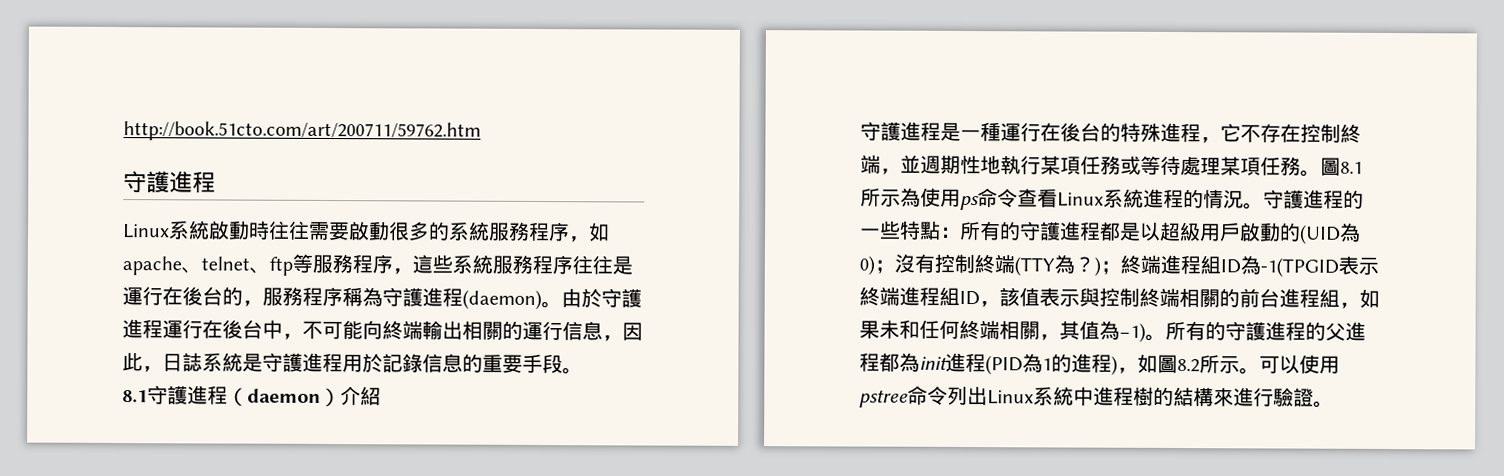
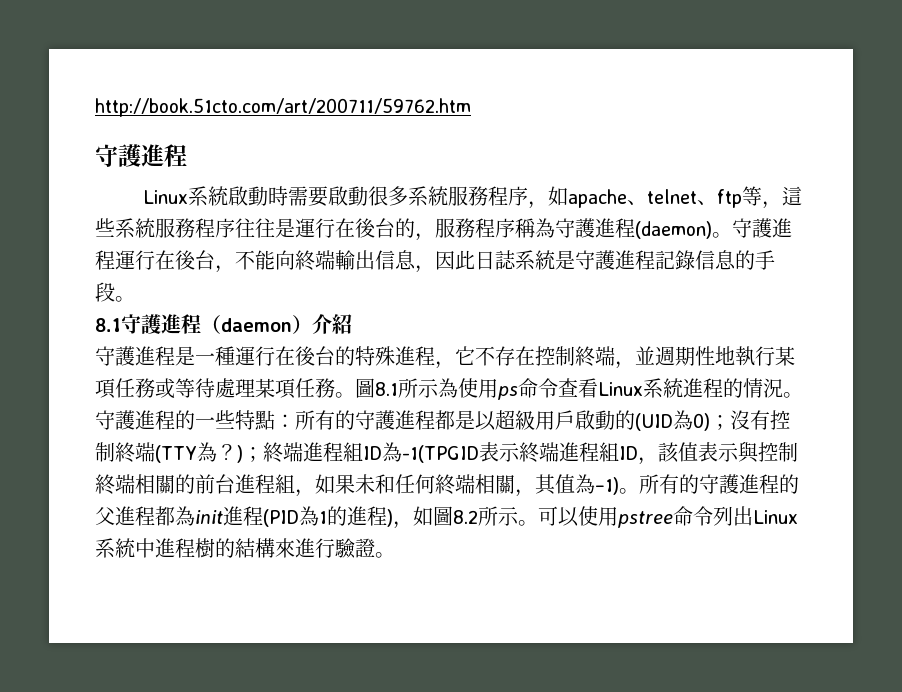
[268,220,310,240] 往往 -> (288, 196) none
[428,221,450,241] 的 -> (408, 196) none
[312,254,393,274] 服務程序 -> (762, 196) none
[561,288,602,308] 由於 -> (732, 235) none
[262,319,343,340] 中，不可 -> [215,250,255,273] ，不
[462,320,563,341] 相關的運行 -> (375, 260) none
[142,366,163,373] ， -> (475, 260) none
[342,353,383,373] 用於 -> (655, 260) none
[482,354,523,373] 重要 -> (755, 260) none

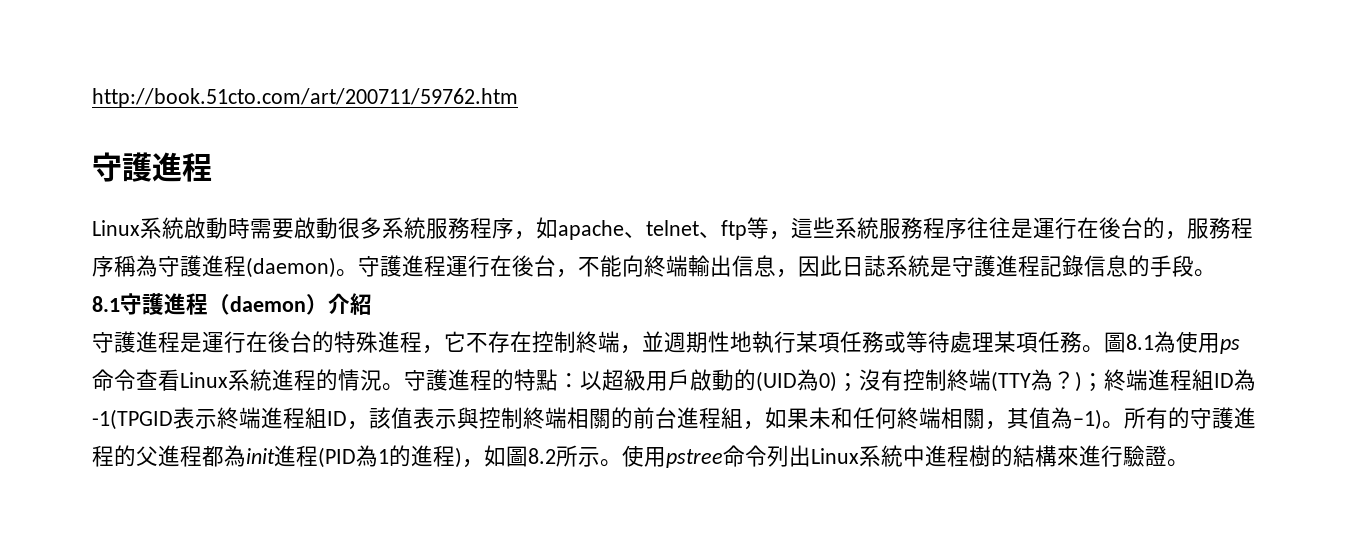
[195,346,235,366] 一種 -> (202, 342) none
[398,378,439,398] 所示 -> (1154, 342) none
[195,410,475,430] 一些特點：所有的守護進程都是 -> [514,369,580,391] 特點：
[538,506,579,527] 可以 -> (622, 463) none

